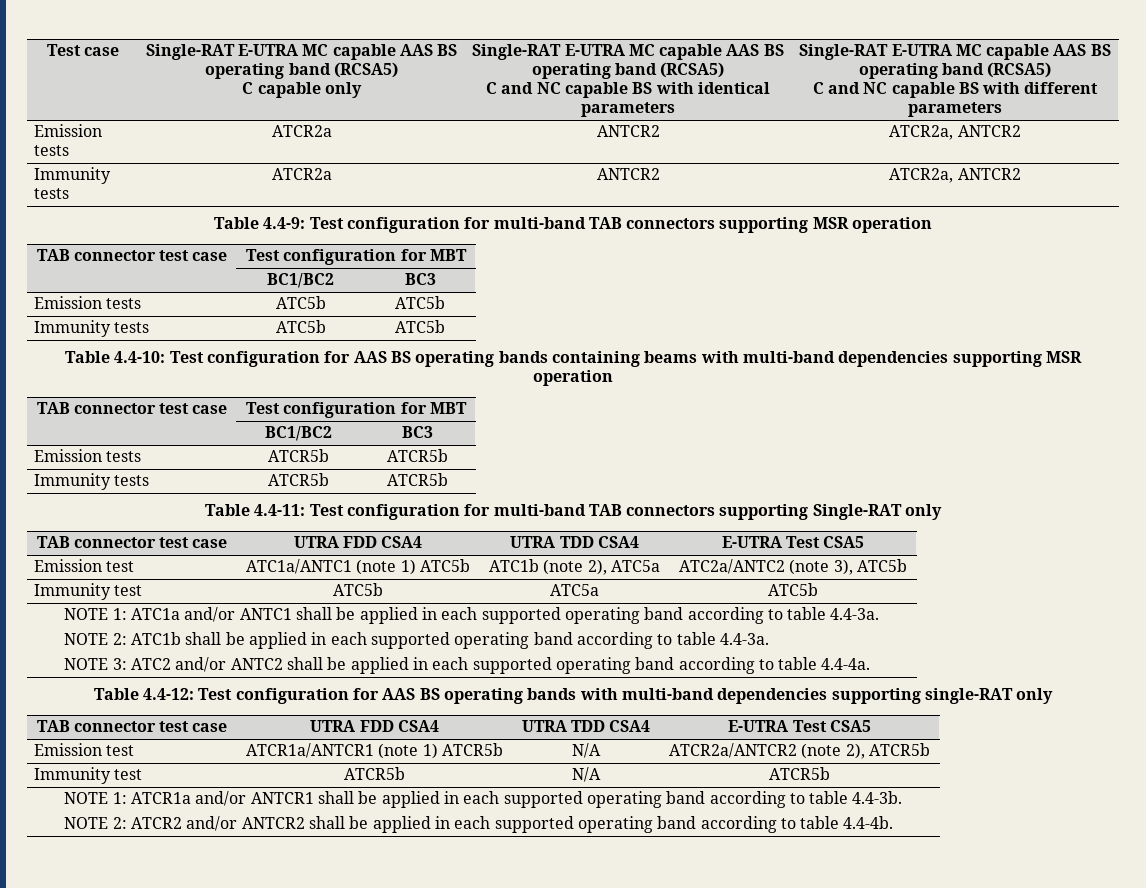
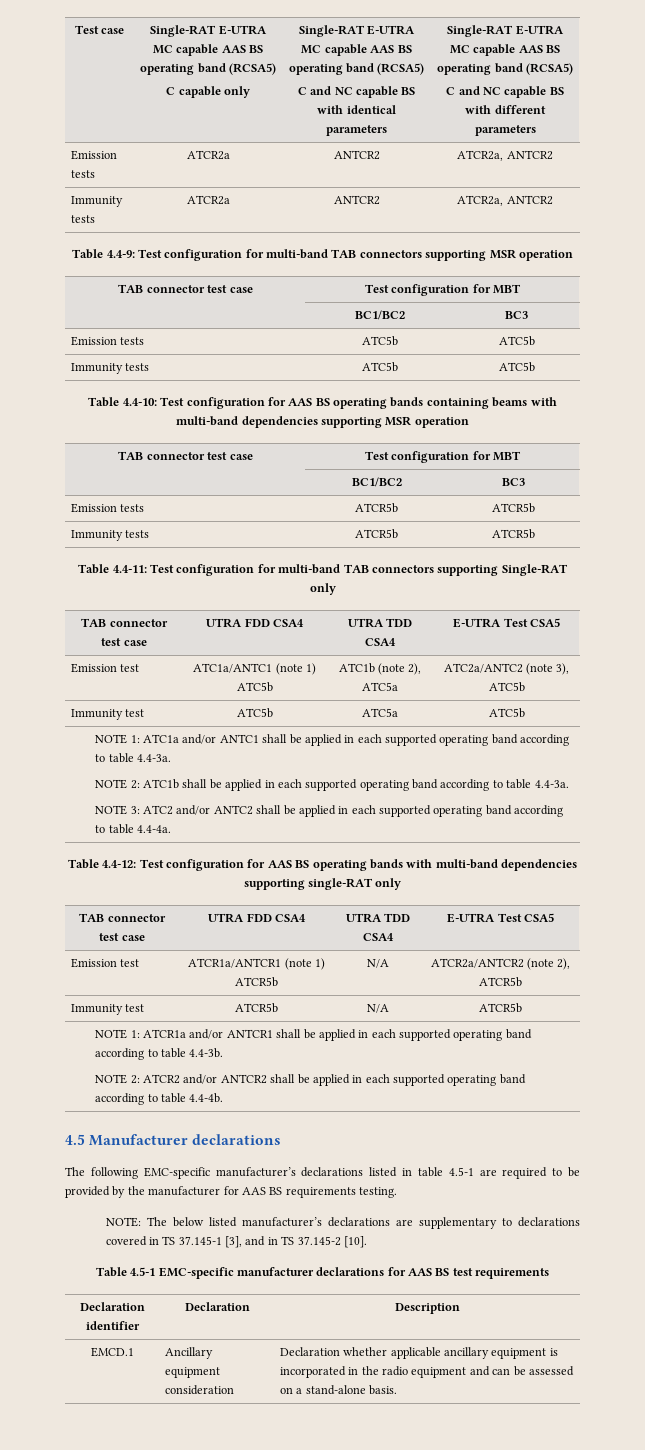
(894, 822) none -> [65,1134,282,1146] [65,1167,580,1179] [65,1186,397,1198] [105,1217,580,1229] [105,1236,367,1248] [95,1267,550,1279] [80,1302,145,1311] [86,1321,140,1330] [184,1302,250,1311] [394,1303,460,1314] [91,1347,134,1357] [164,1347,213,1359] [164,1367,220,1378] [164,1385,234,1395] [279,1347,558,1359] [279,1366,574,1378] [279,1385,398,1395] // 4.5 Manufacturer declarations // The following EMC-specific manufacturer’s declarations listed in table 4.5-1 are required to be provided by the manufacturer for AAS BS requirements testing. // NOTE: The below listed manufacturer’s declarations are supplementary to declarations covered in TS 37.145-1 [3], and in TS 37.145-2 [10]. // Table 4.5-1 EMC-specific manufacturer declarations for AAS BS test requirements // Declaration identifier | Declaration | Description // EMCD.1 | Ancillary equipment consideration | Declaration whether applicable ancillary equipment is incorporated in the radio equipment and can be assessed on a stand-alone basis.

